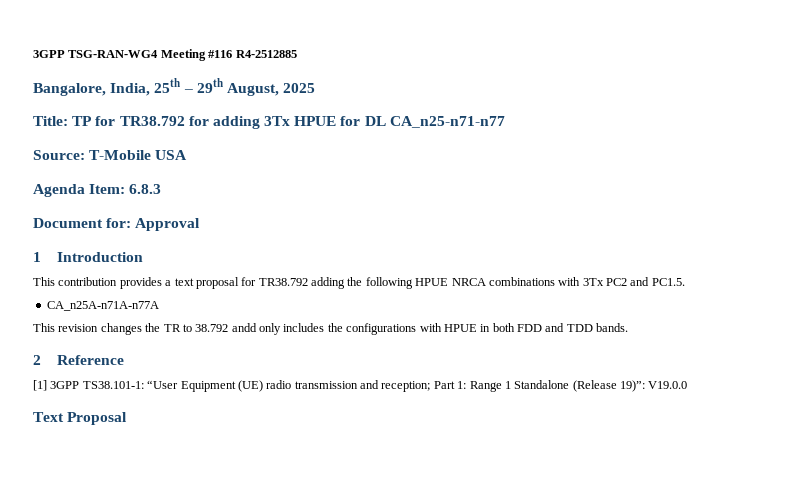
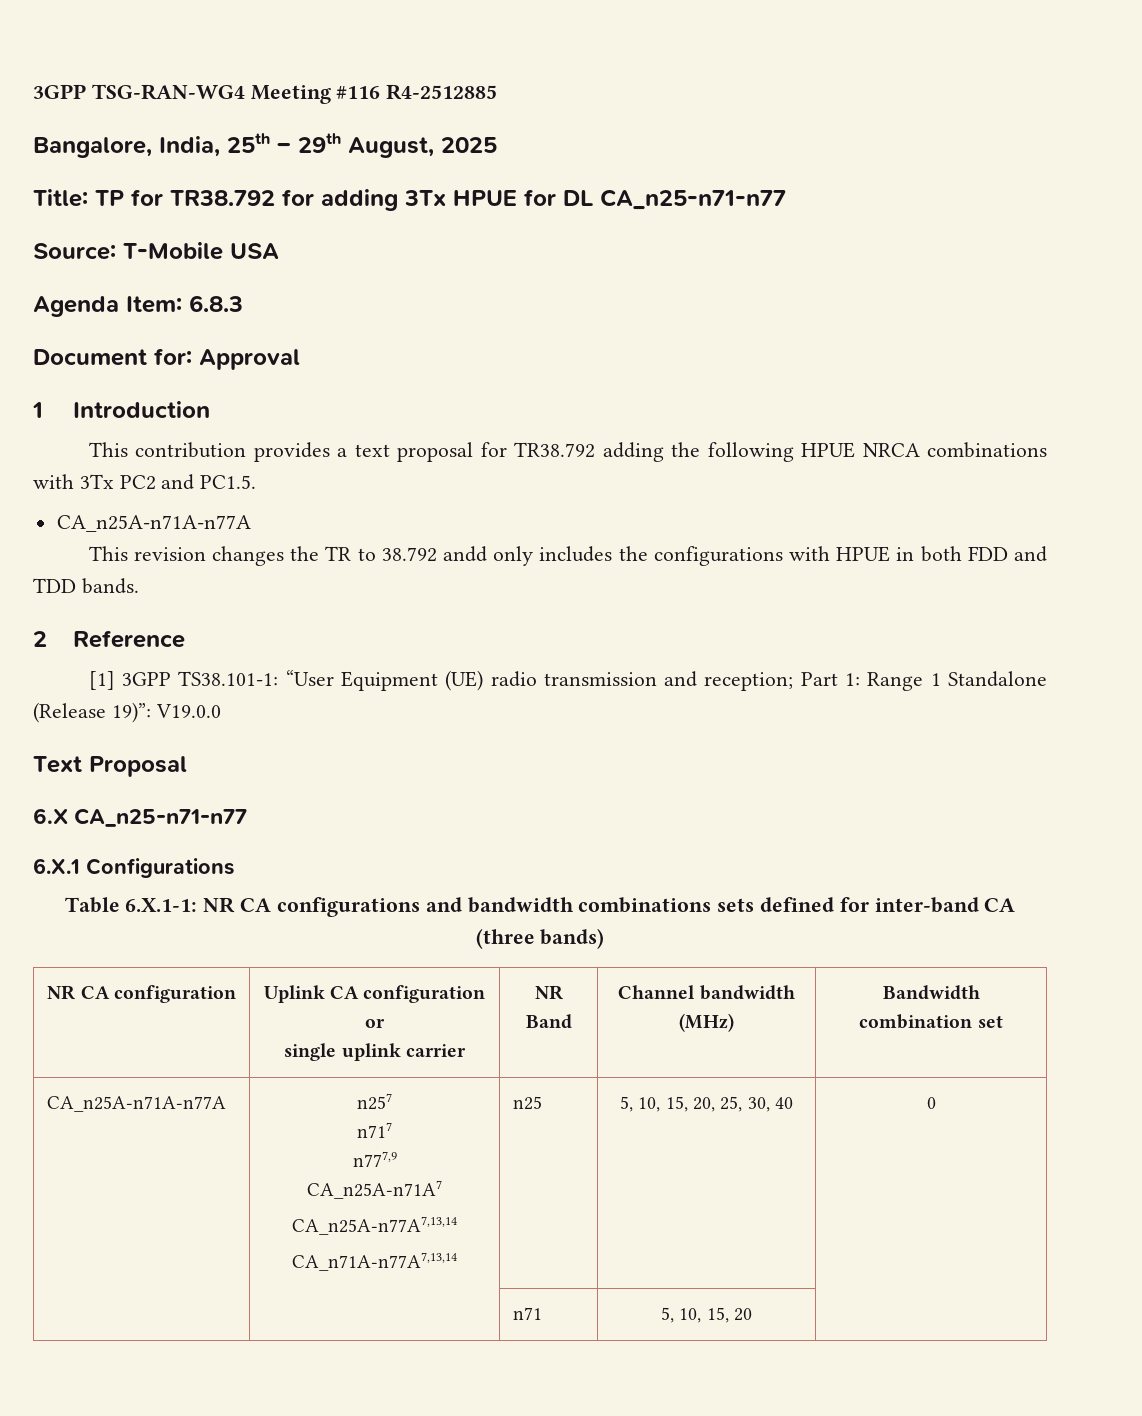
(128, 418) none -> [33,808,248,827] [33,858,234,878] [64,897,1016,917] [475,928,605,949] [47,985,236,1003] [263,985,486,1003] [365,1019,386,1028] [284,1043,466,1061] [534,985,563,1000] [525,1014,572,1029] [618,985,795,1000] [679,1013,734,1032] [882,985,980,1000] [859,1014,1003,1029] [47,1096,227,1112] [357,1093,393,1110] [357,1122,393,1138] [352,1151,397,1167] [307,1180,443,1199] [292,1216,458,1235] [292,1252,458,1271] [513,1096,543,1110] [620,1096,793,1112] [926,1097,936,1109] [513,1307,543,1320] [661,1307,752,1323] // 6.X CA_n25-n71-n77 // 6.X.1 Configurations // Table 6.X.1-1: NR CA configurations and bandwidth combinations sets defined for inter-band CA (three bands) // NR CA configuration | Uplink CA configuration or // single uplink carrier | NR Band | Channel bandwidth (MHz) | Bandwidth combination set // CA_n25A-n71A-n77A | n257 // n717 // n777,9 // CA_n25A-n71A7 // CA_n25A-n77A7,13,14 // CA_n71A-n77A7,13,14 | n25 | 5, 10, 15, 20, 25, 30, 40 | 0 // | | n71 | 5, 10, 15, 20 |

